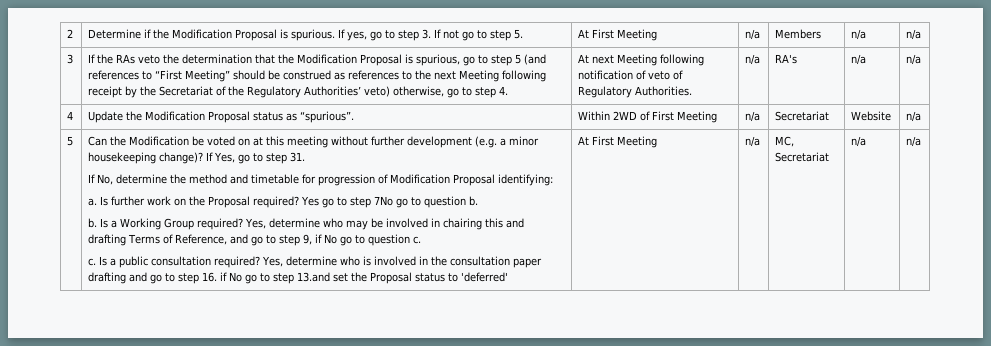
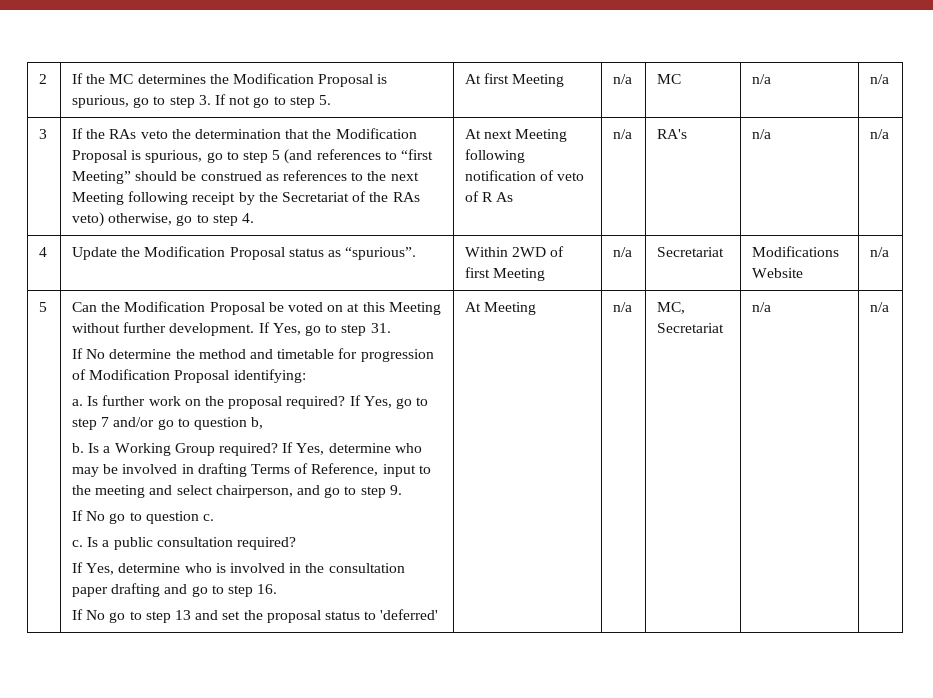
[88,29,368,41] Determine if the Modification Proposal is spurious. If yes, -> [72,73,388,87] [72,95,130,108] If the MC determines the Modification Proposal is spurious,
[592,29,658,41] [745,29,761,40] [775,29,822,39] First Meeting | n/a | Members -> [484,73,565,87] [613,74,633,84] [657,74,682,84] first Meeting | n/a | MC
[155,70,183,80] “First -> [400,149,433,160] “first
[247,86,362,98] Regulatory Authorities’ -> [392,192,420,202] RAs
[578,86,693,98] Regulatory Authorities. -> [482,192,514,202] R As
[652,111,675,121] First -> [465,267,491,278] first
(830, 116) none -> [752,246,840,257] Modifications
(190, 141) none -> [209,302,265,315] Proposal
[287,136,329,148] meeting -> [388,302,441,315] Meeting
[407,136,540,148] [88,152,204,164] development (e.g. a minor housekeeping change)? -> [169,323,255,336] development.
[97,174,114,185] No, -> [86,349,106,359] No
[208,196,479,208] Proposal required? Yes go to step 7No go to question b. -> [228,395,429,409] [72,417,264,430] proposal required? If Yes, go to step 7 and/or go to question b,
(244, 224) none -> [282,442,294,453] If
[443,218,525,230] chairing this and -> (194, 469) none
[230,234,323,246] and go to step 9, if -> [382,464,431,477] [72,485,402,498] [72,510,84,521] input to the meeting and select chairperson, and go to step 9. // If
(261, 262) none -> [72,562,84,573] // If
[220,272,228,281] if -> [72,609,84,620] // If
[297,272,331,282] 13.and -> [174,610,219,620] 13 and
[370,272,413,284] Proposal -> [266,610,321,623] proposal
[592,136,615,146] First -> (482, 307) none

